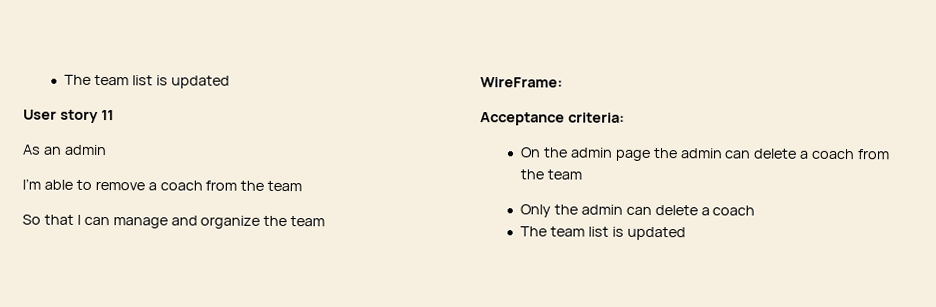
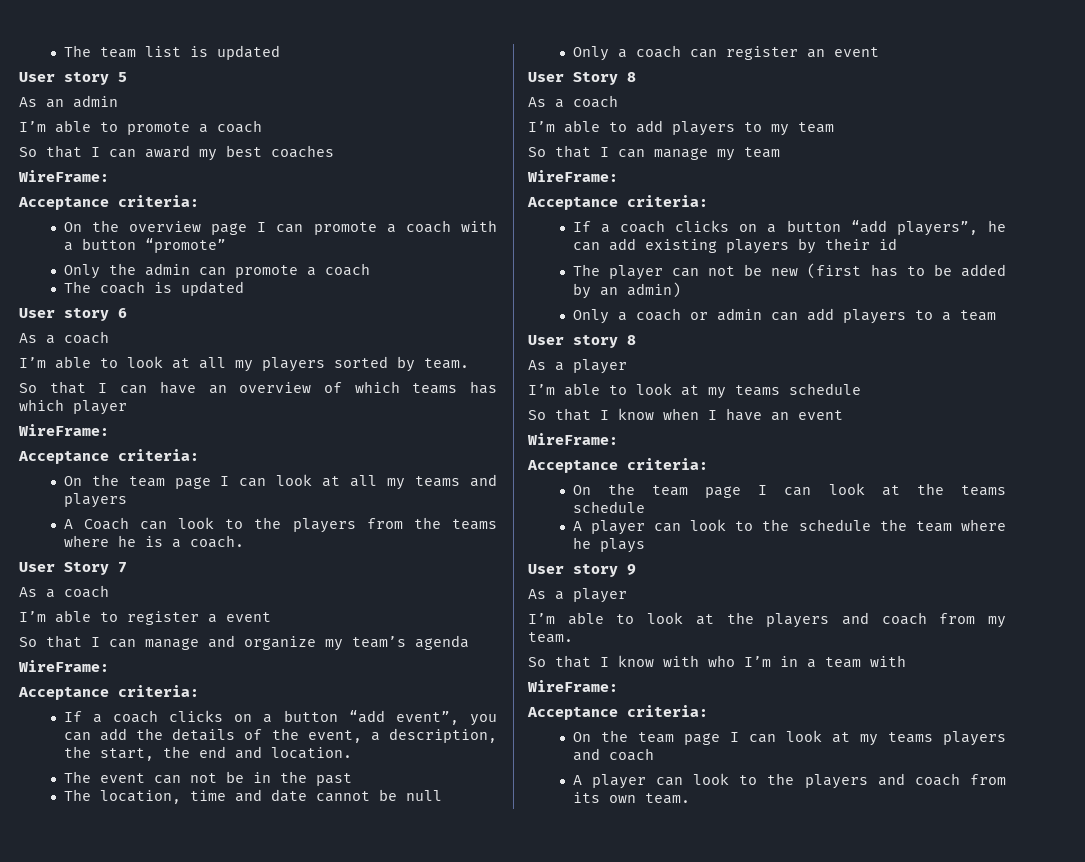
[100,110,114,121] 11 -> [118,72,127,82] 5
[94,180,303,192] remove a coach from the team -> [127,120,262,135] [19,145,334,161] [18,170,109,182] [18,195,199,210] [63,220,498,235] [63,238,226,253] [63,263,370,279] [63,281,244,296] [19,308,127,321] [19,331,109,344] [19,356,469,372] [19,381,497,394] [19,399,127,415] [18,424,109,436] [18,449,199,464] [63,474,497,490] [63,493,127,508] [63,517,498,533] [63,535,244,548] [19,562,127,575] [19,585,109,598] [19,610,271,625] promote a coach // So that I can award my best coaches // WireFrame: // Acceptance criteria: // On the overview page I can promote a coach with a button “promote” // Only the admin can promote a coach // The coach is updated // User story 6 // As a coach // I’m able to look at all my players sorted by team. // So that I can have an overview of which teams has which player // WireFrame: // Acceptance criteria: // On the team page I can look at all my teams and players // A Coach can look to the players from the teams where he is a coach. // User Story 7 // As a coach // I’m able to register a event
[263,215,326,227] [480,77,563,88] [480,112,625,126] [519,147,891,161] [519,169,582,180] [519,204,756,218] [519,226,686,241] the team // WireFrame: // Acceptance criteria: // On the admin page the admin can delete a coach from the team // Only the admin can delete a coach // The team list is updated -> [325,635,469,651] [18,660,109,672] [18,685,199,700] [63,710,498,726] [63,728,497,743] [63,746,352,761] [63,771,352,786] [63,789,442,804] [572,45,879,61] [528,72,636,85] [528,95,618,108] [528,120,834,136] [528,145,780,161] [527,170,618,182] [527,195,708,210] [572,220,1006,236] [572,238,897,254] [572,263,1006,280] [572,282,681,299] [572,308,996,324] [528,335,636,348] [528,359,627,374] [528,383,861,399] [528,408,843,421] [527,433,618,445] [527,458,708,473] [572,483,1006,498] [572,501,645,513] [572,519,1006,535] [572,537,645,553] [528,564,636,577] [528,588,627,603] [528,612,1006,628] [528,632,573,643] [528,655,906,668] [527,680,618,692] [527,705,708,720] [572,730,1006,746] [572,748,654,761] [572,773,1006,789] [572,792,690,804] my team’s agenda // WireFrame: // Acceptance criteria: // If a coach clicks on a button “add event”, you can add the details of the event, a description, the start, the end and location. // The event can not be in the past // The location, time and date cannot be null // Only a coach can register an event // User Story 8 // As a coach // I’m able to add players to my team // So that I can manage my team // WireFrame: // Acceptance criteria: // If a coach clicks on a button “add players”, he can add existing players by their id // The player can not be new (first has to be added by an admin) // Only a coach or admin can add players to a team // User story 8 // As a player // I’m able to look at my teams schedule // So that I know when I have an event // WireFrame: // Acceptance criteria: // On the team page I can look at the teams schedule // A player can look to the schedule the team where he plays // User story 9 // As a player // I’m able to look at the players and coach from my team. // So that I know with who I’m in a team with // WireFrame: // Acceptance criteria: // On the team page I can look at my teams players and coach // A player can look to the players and coach from its own team.

